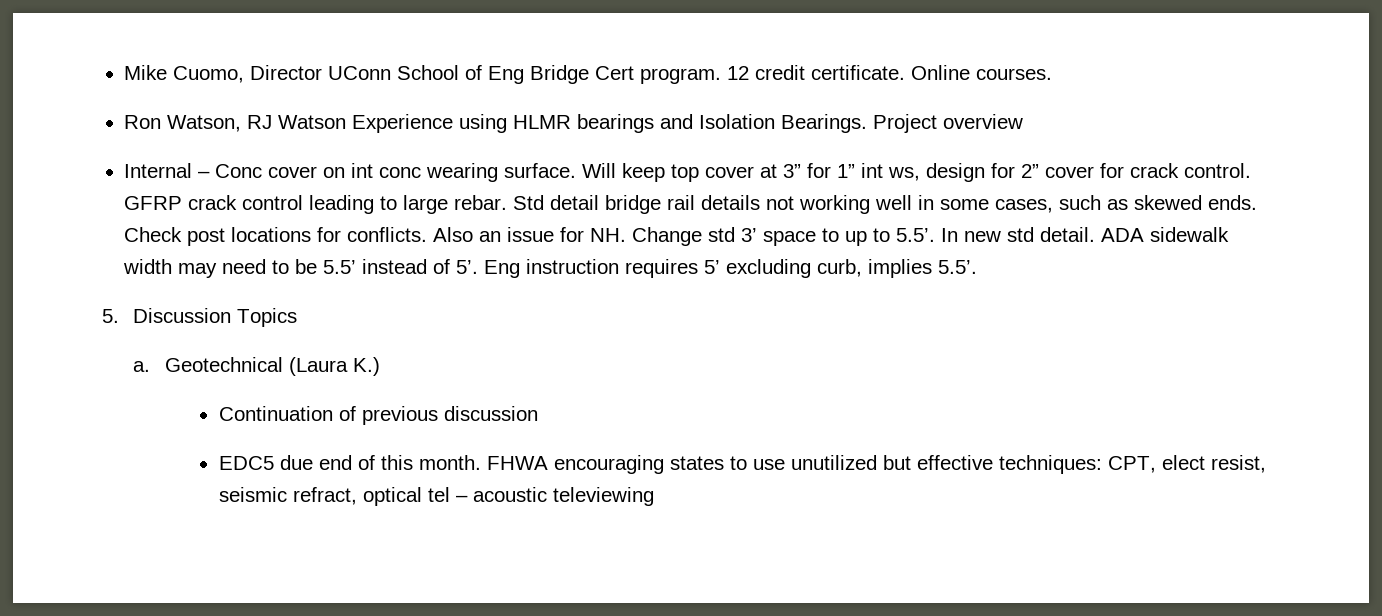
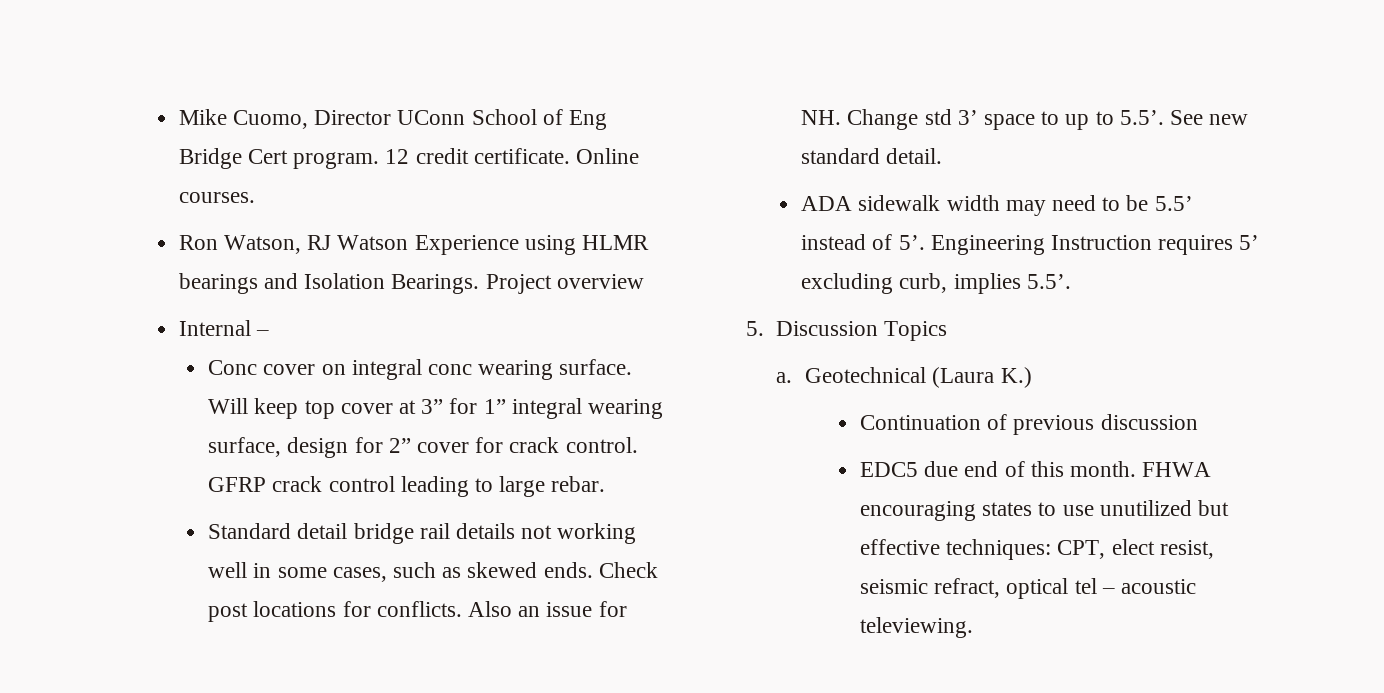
(211, 174) none -> (269, 333) //
[351,163,374,178] int -> [351,359,422,380] integral
[861,163,921,181] int ws, -> [511,398,664,419] [208,437,282,457] integral wearing surface,
[513,195,545,210] Std -> [208,523,292,539] // Standard
[941,227,1035,242] In new std -> [1170,110,1249,125] [801,148,881,164] See new standard
(1096, 234) none -> (943, 156) //
[484,259,620,278] Eng instruction -> [930,235,1152,255] Engineering Instruction
[552,487,654,506] televiewing -> [859,617,973,638] televiewing.

